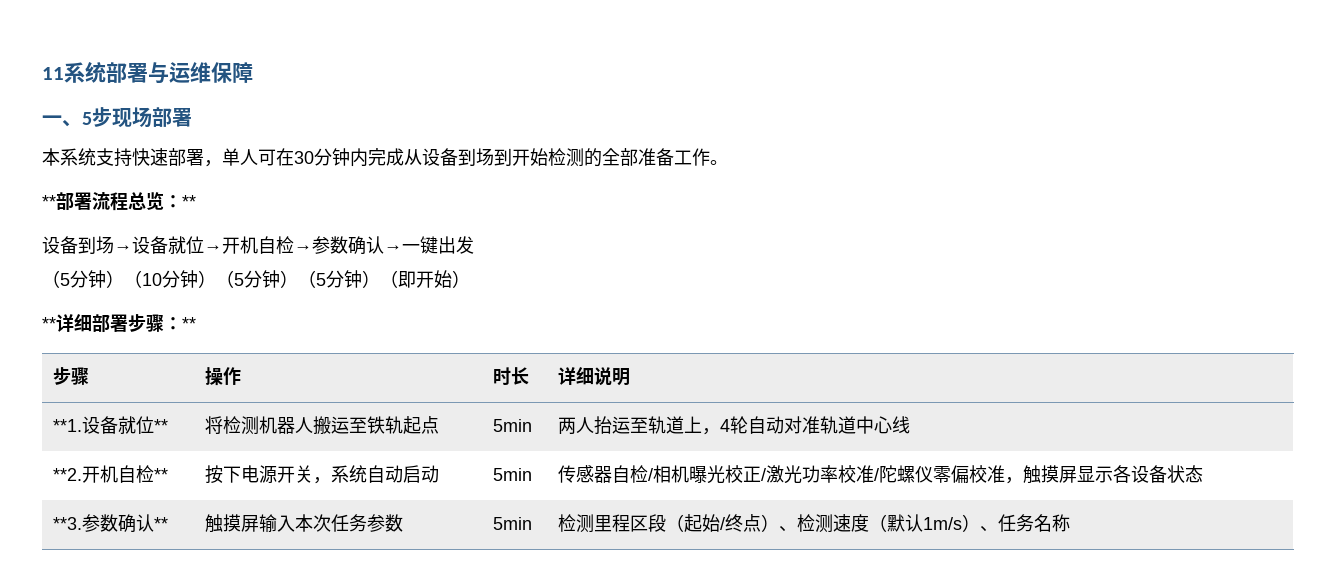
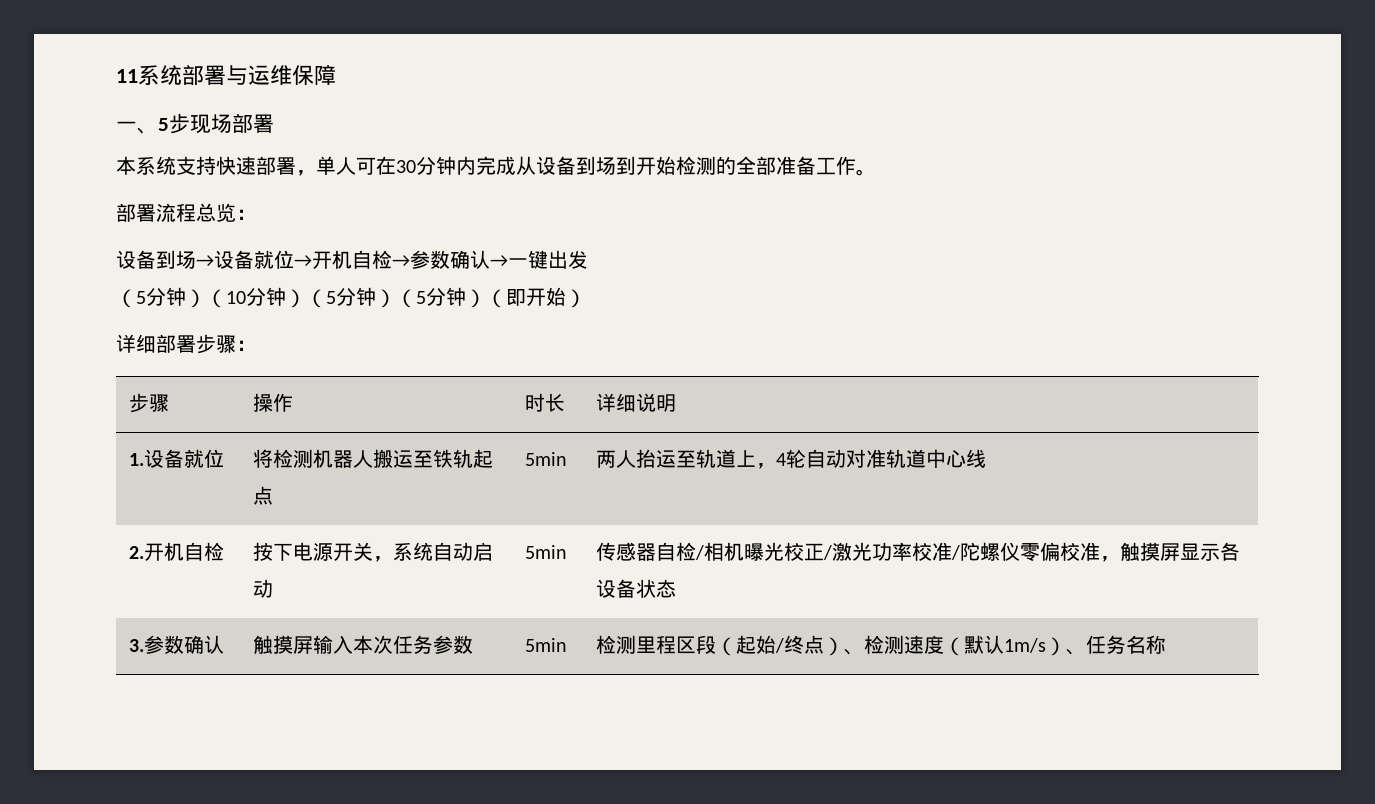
[42,195,56,208] ** -> (876, 172) none
[182,195,196,208] ** -> (256, 214) none
[42,317,56,330] ** -> (586, 298) none
[182,317,196,330] ** -> (256, 345) none
[53,416,169,434] **1.设备就位** -> [128,449,224,468] 1.设备就位
[53,465,169,483] **2.开机自检** -> [128,542,224,561] 2.开机自检
[53,514,169,533] **3.参数确认** -> [128,635,224,654] 3.参数确认

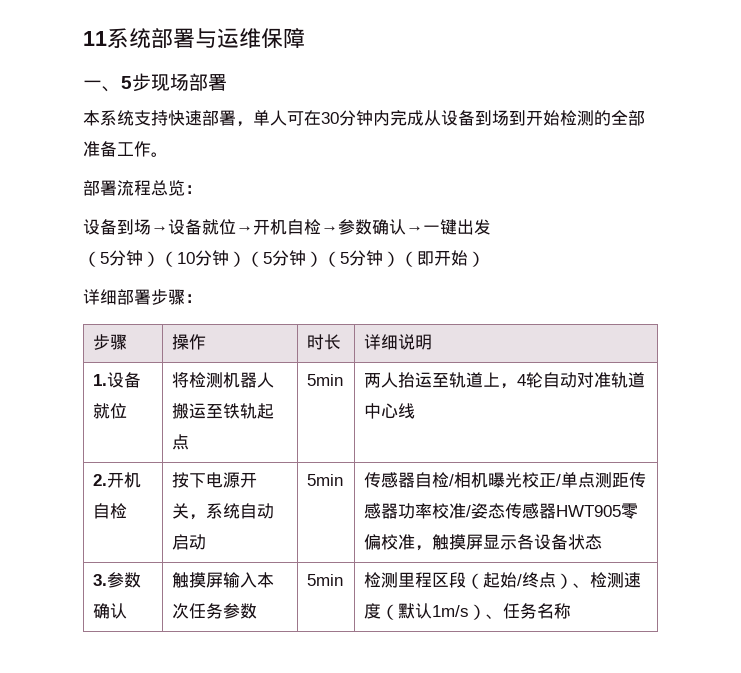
[831,542,1020,561] 激光功率校准/陀螺仪 -> [560,472,646,488] [363,503,621,519] 单点测距传感器功率校准/姿态传感器HWT905

